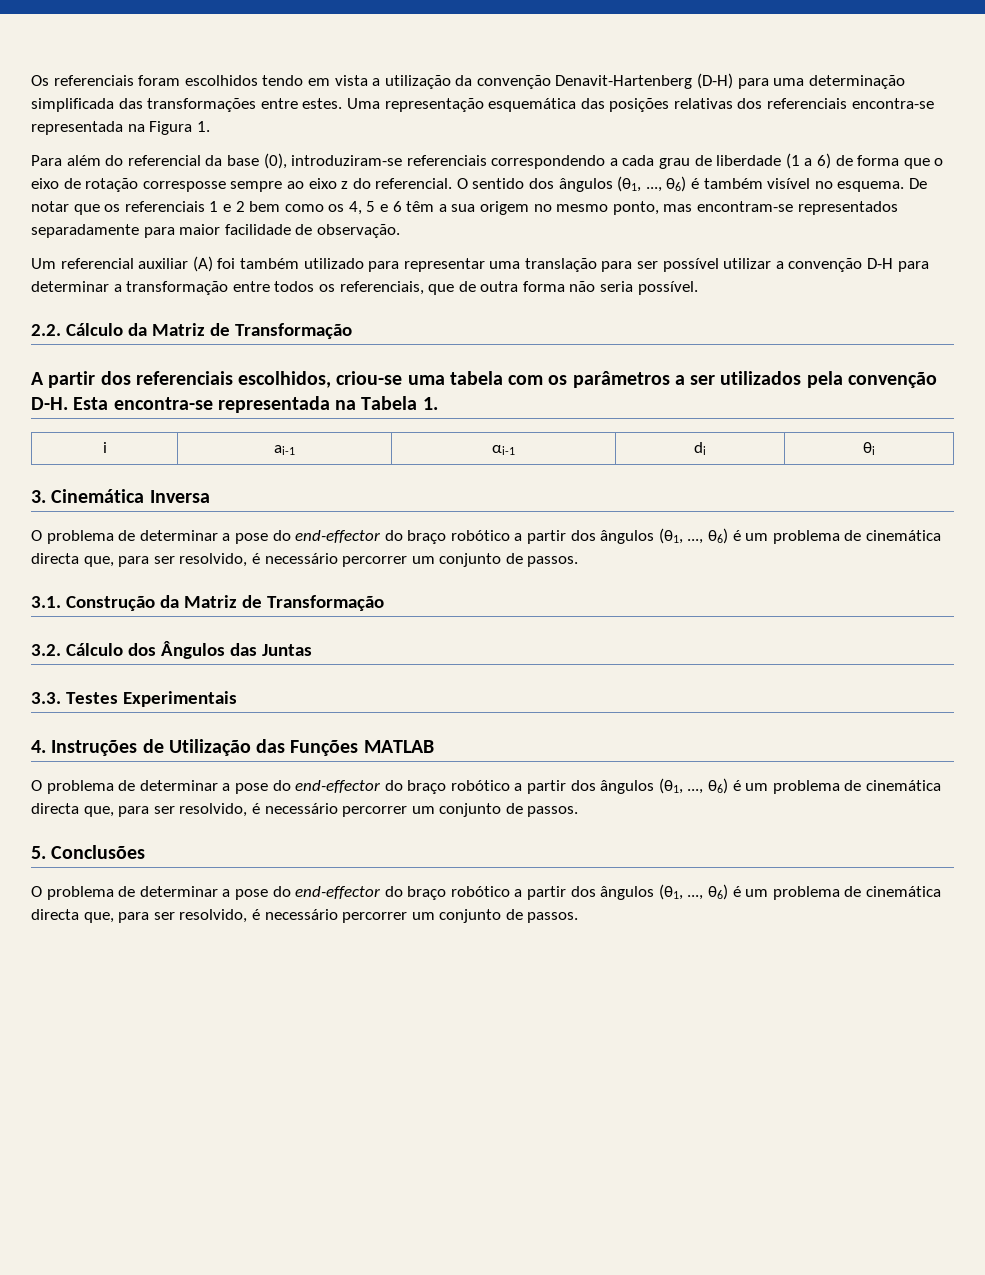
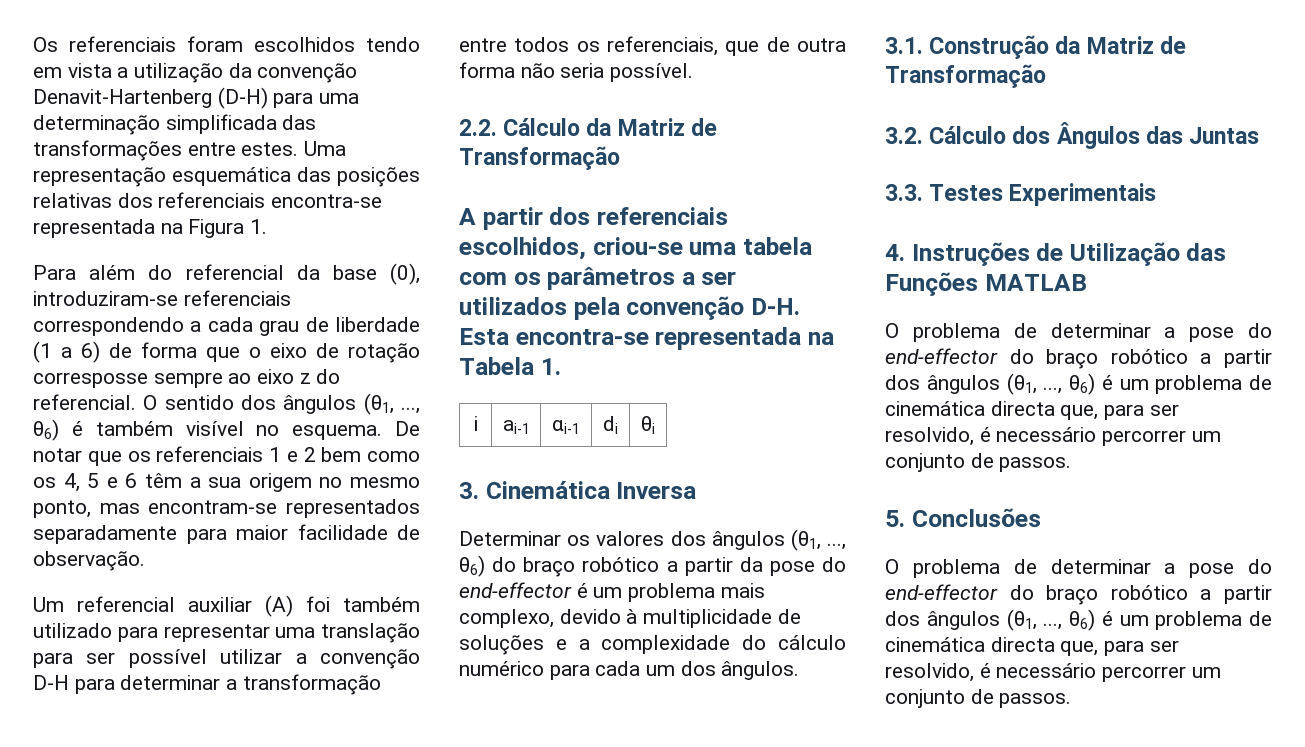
[31,528,941,544] [31,553,579,567] O problema de determinar a pose do end-effector do braço robótico a partir dos ângulos (θ1, ..., θ6) é um problema de cinemática directa que, para ser resolvido, é necessário percorrer um conjunto de passos. -> [459,529,846,551] [459,555,846,577] [459,582,765,602] [459,609,801,628] [459,635,846,655] [459,661,800,680] Determinar os valores dos ângulos (θ1, ..., θ6) do braço robótico a partir da pose do end-effector é um problema mais complexo, devido à multiplicidade de soluções e a complexidade do cálculo numérico para cada um dos ângulos.

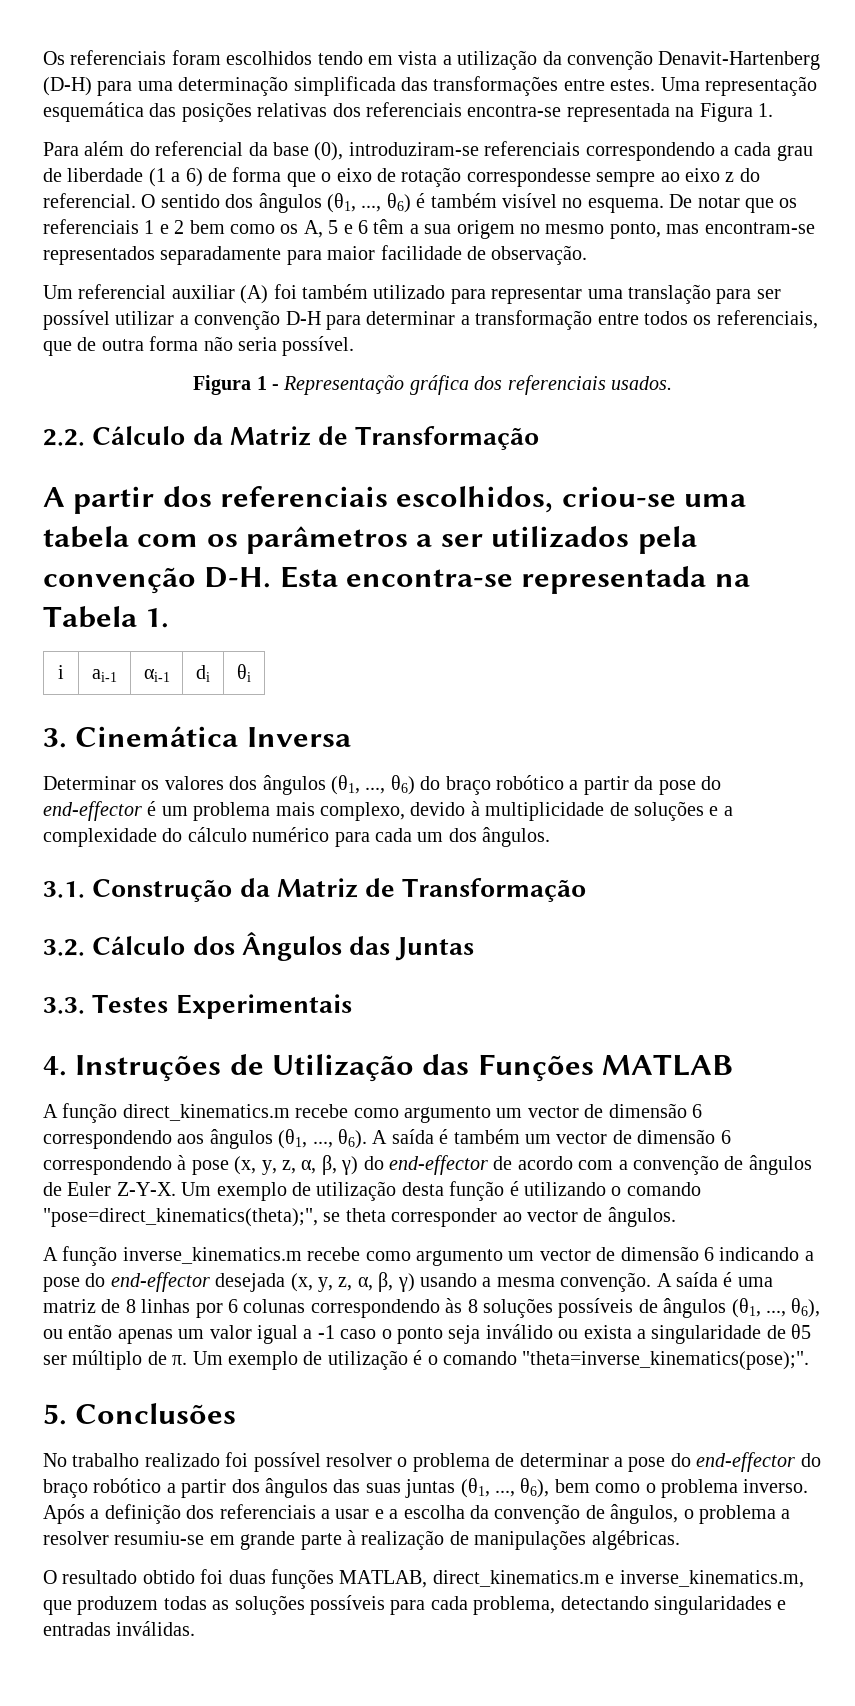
[33,372,148,388] corresposse -> [466,168,591,187] correspondesse
[63,473,80,492] 4, -> [303,220,323,238] A,
(694, 72) none -> [193,375,672,395] // Figura 1 - Representação gráfica dos referenciais usados.
[885,323,899,338] O -> [43,1103,702,1123] [43,1129,731,1149] [43,1155,812,1175] [43,1181,701,1201] [43,1207,676,1227] [43,1246,814,1266] [43,1272,773,1292] [43,1298,821,1318] [43,1324,812,1344] [43,1350,810,1370] [43,1403,237,1425] [43,1452,408,1472] A função direct_kinematics.m recebe como argumento um vector de dimensão 6 correspondendo aos ângulos (θ1, ..., θ6). A saída é também um vector de dimensão 6 correspondendo à pose (x, y, z, α, β, γ) do end-effector de acordo com a convenção de ângulos de Euler Z-Y-X. Um exemplo de utilização desta função é utilizando o comando "pose=direct_kinematics(theta);", se theta corresponder ao vector de ângulos. // A função inverse_kinematics.m recebe como argumento um vector de dimensão 6 indicando a pose do end-effector desejada (x, y, z, α, β, γ) usando a mesma convenção. A saída é uma matriz de 8 linhas por 6 colunas correspondendo às 8 soluções possíveis de ângulos (θ1, ..., θ6), ou então apenas um valor igual a -1 caso o ponto seja inválido ou exista a singularidade de θ5 ser múltiplo de π. Um exemplo de utilização é o comando "theta=inverse_kinematics(pose);". // 5. Conclusões // No trabalho realizado foi possível resolver o
[1006,373,1272,395] [885,401,1179,420] [885,427,1221,446] [885,453,1072,472] [885,508,1041,527] [885,559,1272,578] [885,584,1272,605] [885,609,1272,631] [885,637,1179,656] [885,663,1221,682] [885,689,1072,708] (θ1, ..., θ6) é um problema de cinemática directa que, para ser resolvido, é necessário percorrer um conjunto de passos. // 5. Conclusões // O problema de determinar a pose do end-effector do braço robótico a partir dos ângulos (θ1, ..., θ6) é um problema de cinemática directa que, para ser resolvido, é necessário percorrer um conjunto de passos. -> [333,1478,809,1498] [43,1504,791,1524] [43,1530,680,1550] [43,1569,804,1589] [43,1595,787,1615] [43,1621,196,1636] das suas juntas (θ1, ..., θ6), bem como o problema inverso. Após a definição dos referenciais a usar e a escolha da convenção de ângulos, o problema a resolver resumiu-se em grande parte à realização de manipulações algébricas. // O resultado obtido foi duas funções MATLAB, direct_kinematics.m e inverse_kinematics.m, que produzem todas as soluções possíveis para cada problema, detectando singularidades e entradas inválidas.

